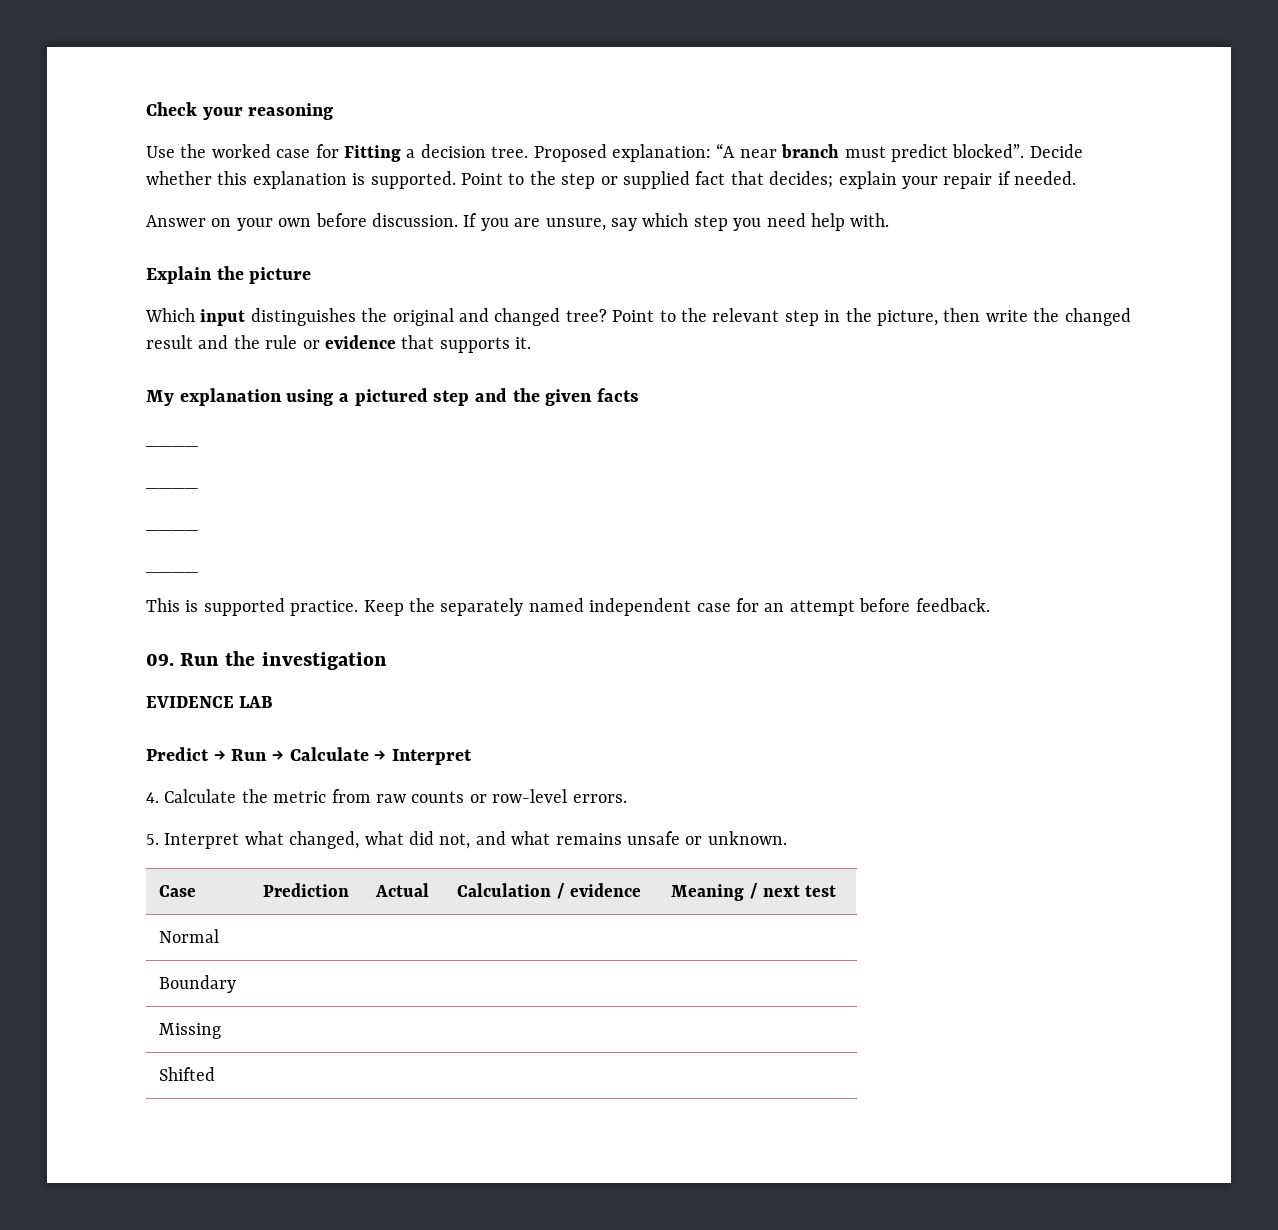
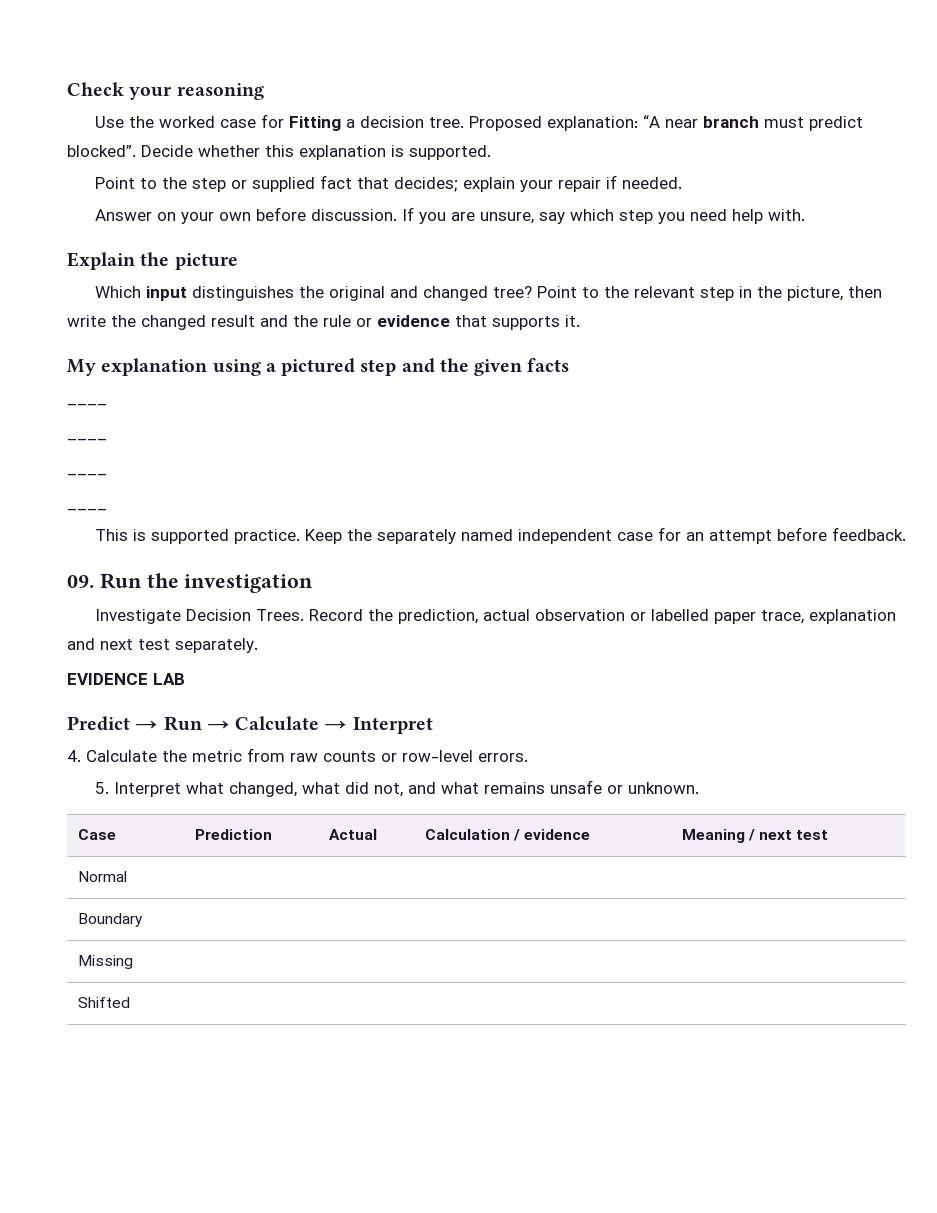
(456, 180) none -> (491, 152) //
(387, 661) none -> [94,609,896,624] [67,638,258,653] // Investigate Decision Trees. Record the prediction, actual observation or labelled paper trace, explanation and next test separately.

